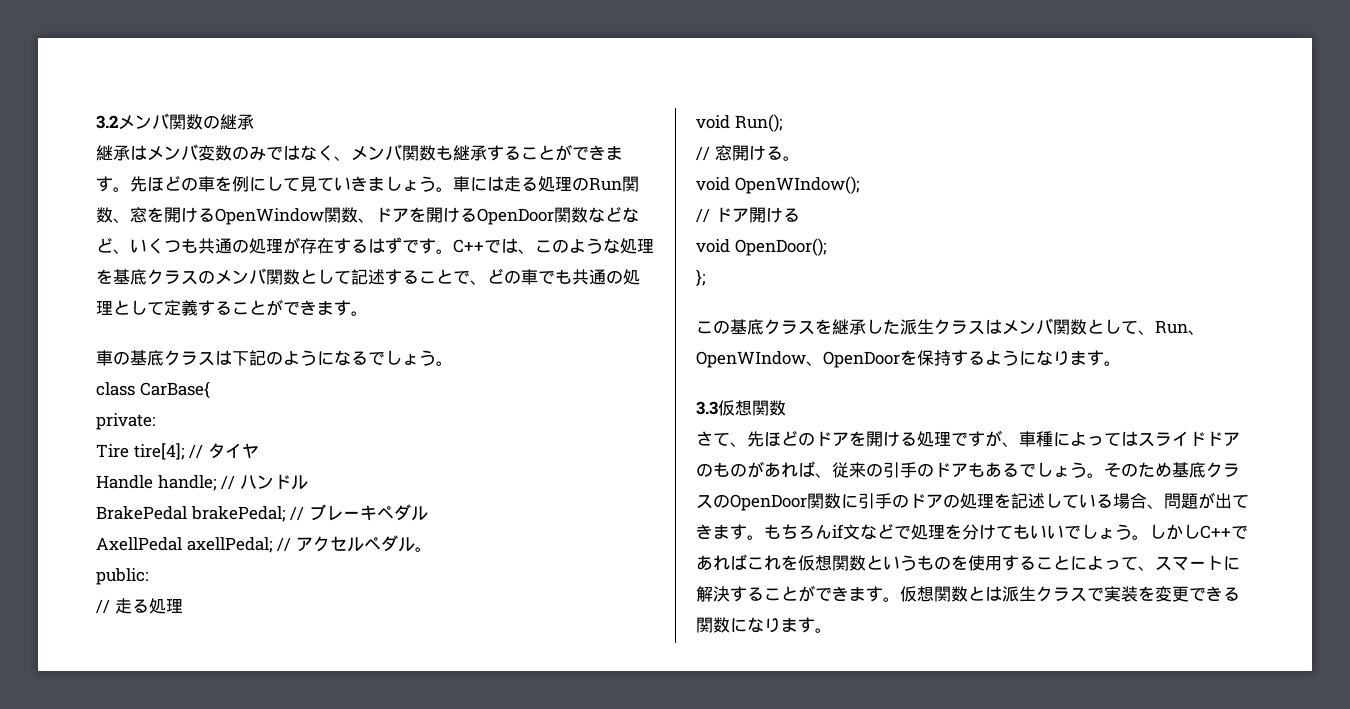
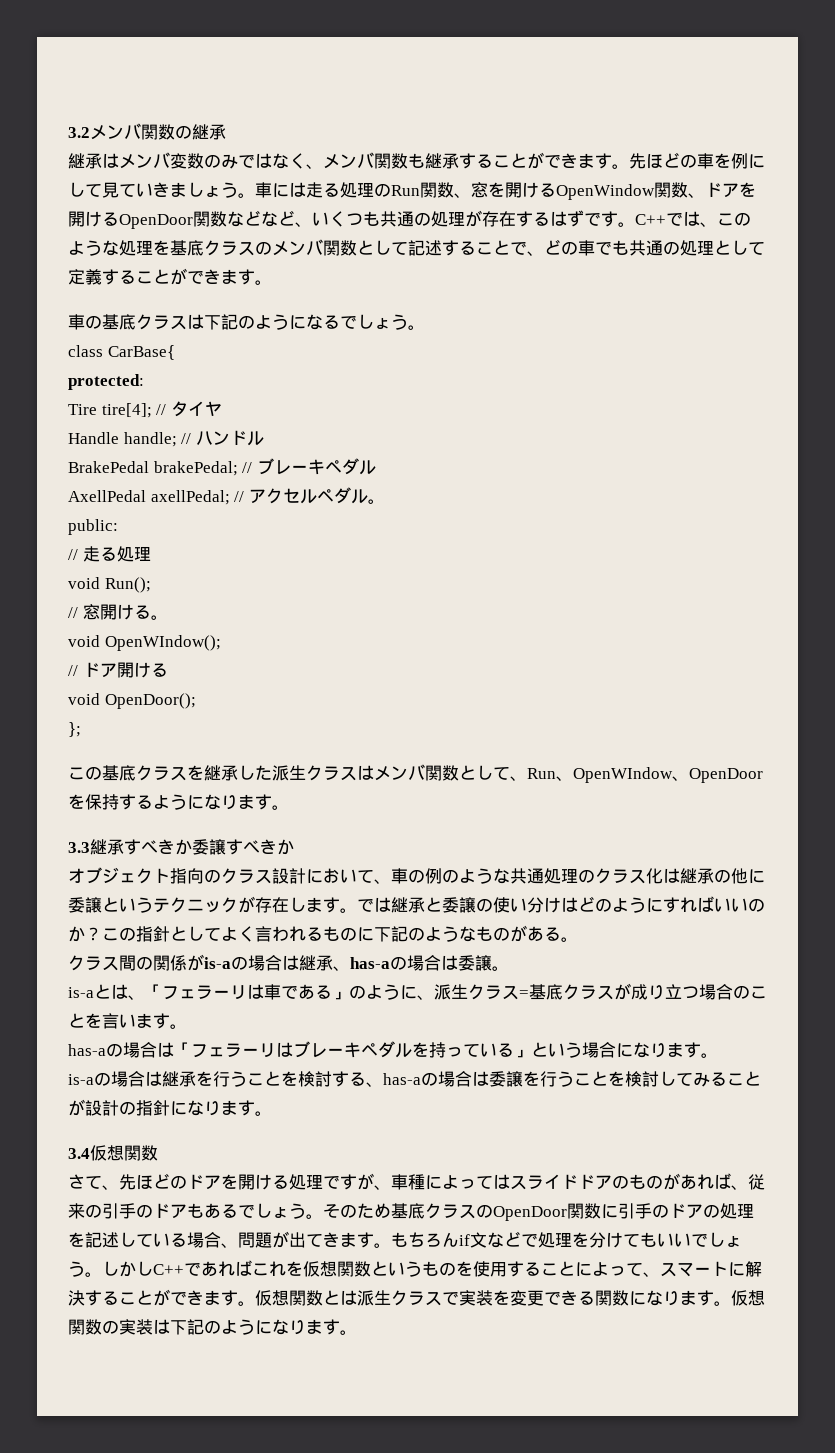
[96,413,155,430] private: -> [68,374,144,390] protected:
(718, 408) none -> [90,839,294,855] [68,867,765,884] [68,896,765,913] [68,925,578,942] [68,954,509,971] [68,983,767,1000] [68,1013,187,1029] [68,1041,718,1058] [68,1071,761,1087] [68,1099,272,1116] [68,1148,90,1159] 継承すべきか委譲すべきか // オブジェクト指向のクラス設計において、車の例のような共通処理のクラス化は継承の他に委譲というテクニックが存在します。では継承と委譲の使い分けはどのようにすればいいのか？この指針としてよく言われるものに下記のようなものがある。 // クラス間の関係がis-aの場合は継承、has-aの場合は委譲。 // is-aとは、「フェラーリは車である」のように、派生クラス=基底クラスが成り立つ場合のことを言います。 // has-aの場合は「フェラーリはブレーキペダルを持っている」という場合になります。 // is-aの場合は継承を行うことを検討する、has-aの場合は委譲を行うことを検討してみることが設計の指針になります。 // 3.4
(832, 630) none -> [731,1290,765,1306] [68,1319,357,1335] 仮想関数の実装は下記のようになります。

